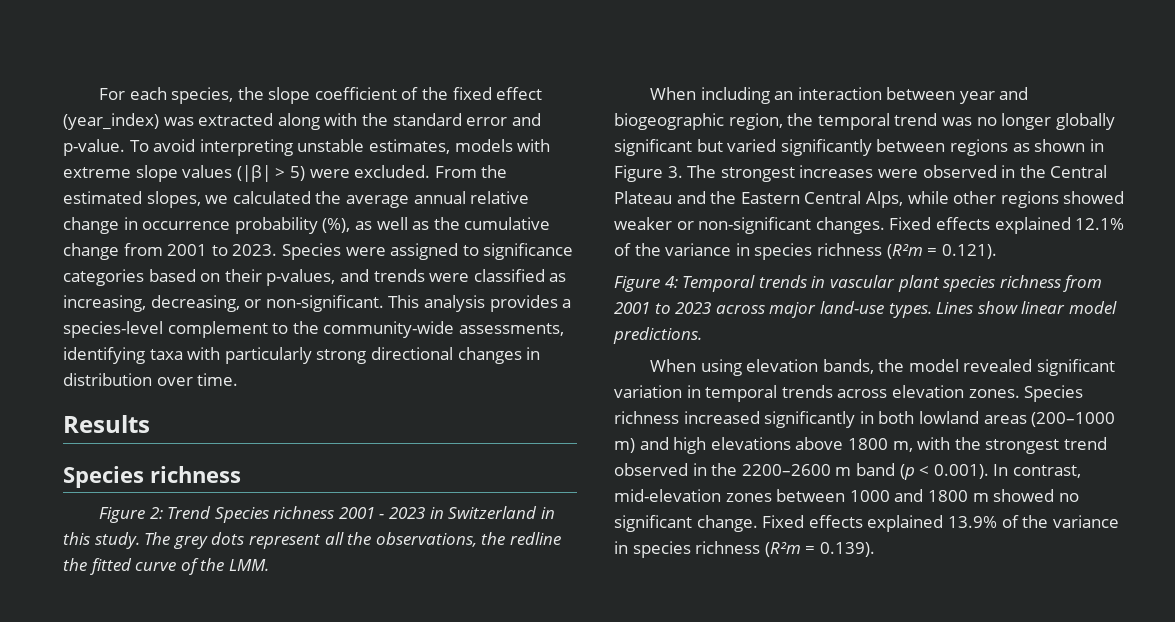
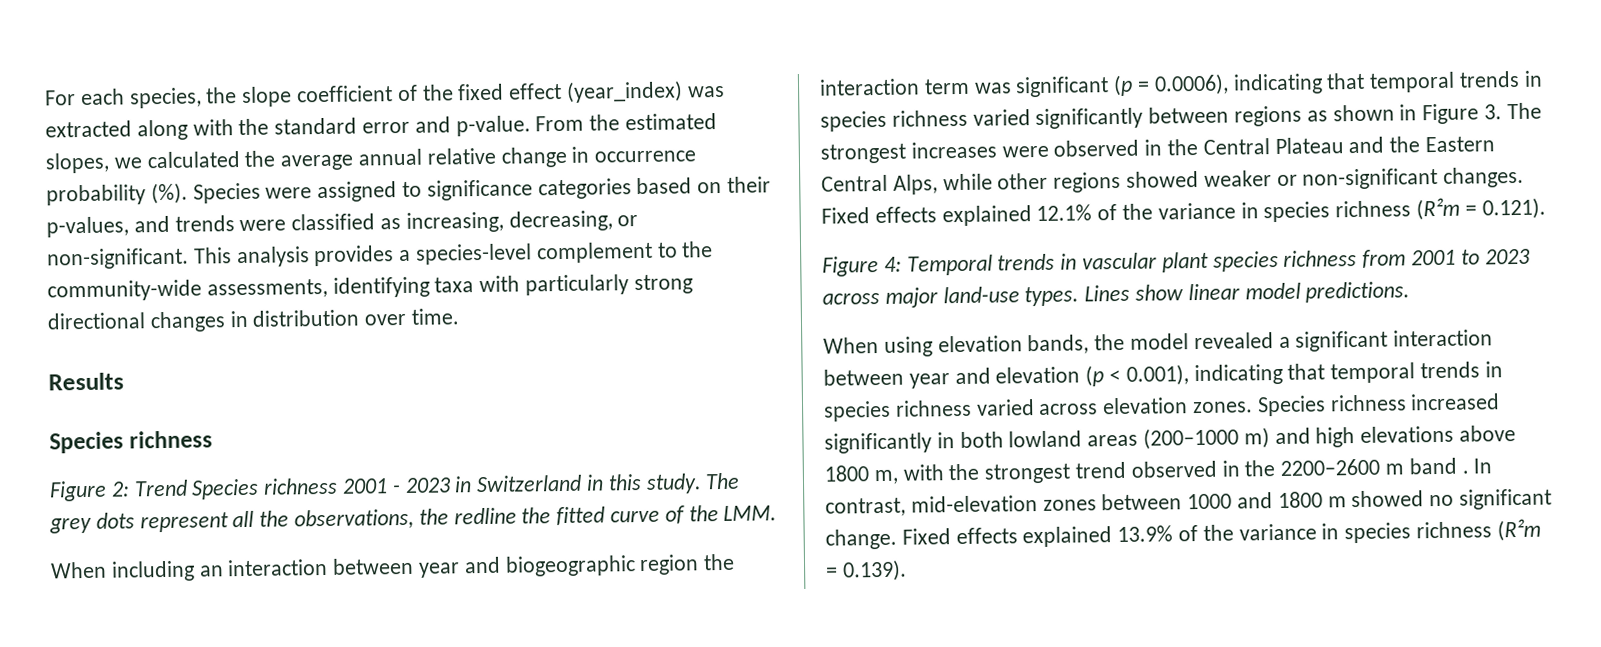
[129,139,551,156] [63,165,431,182] To avoid interpreting unstable estimates, models with extreme slope values (|β| > 5) were excluded. -> (531, 126) none
[322,217,551,233] [63,243,278,260] (%), as well as the cumulative change from 2001 to 2023. -> [150,182,188,205] (%).
[728,113,1115,130] [614,139,723,156] region, the temporal trend was no longer globally significant but -> [639,553,736,576] [819,70,1543,98] [820,109,968,132] region the interaction term was significant (p = 0.0006), indicating that temporal trends in species richness
[1037,359,1116,376] [614,385,833,402] significant variation in temporal trends -> [1278,329,1494,352] [823,361,1503,389] [823,399,1035,422] a significant interaction between year and elevation (p < 0.001), indicating that temporal trends in species richness varied
[899,464,989,480] (p < 0.001). -> [1461,470,1469,474] .

